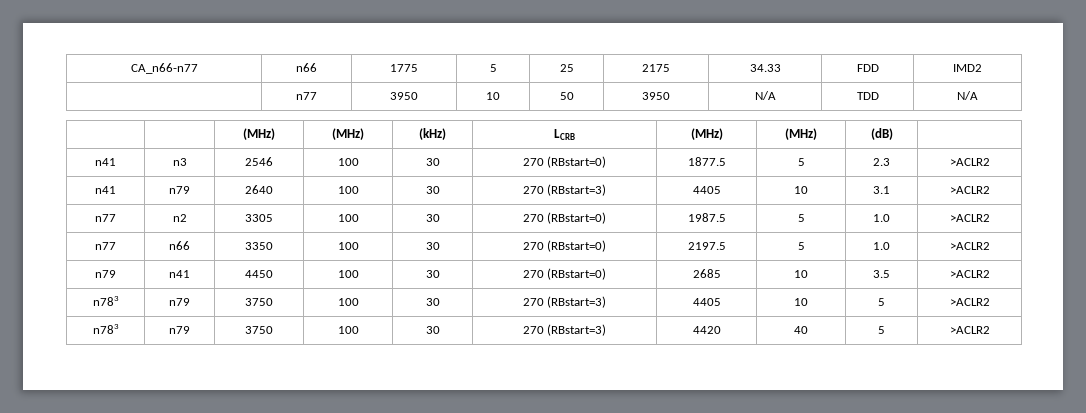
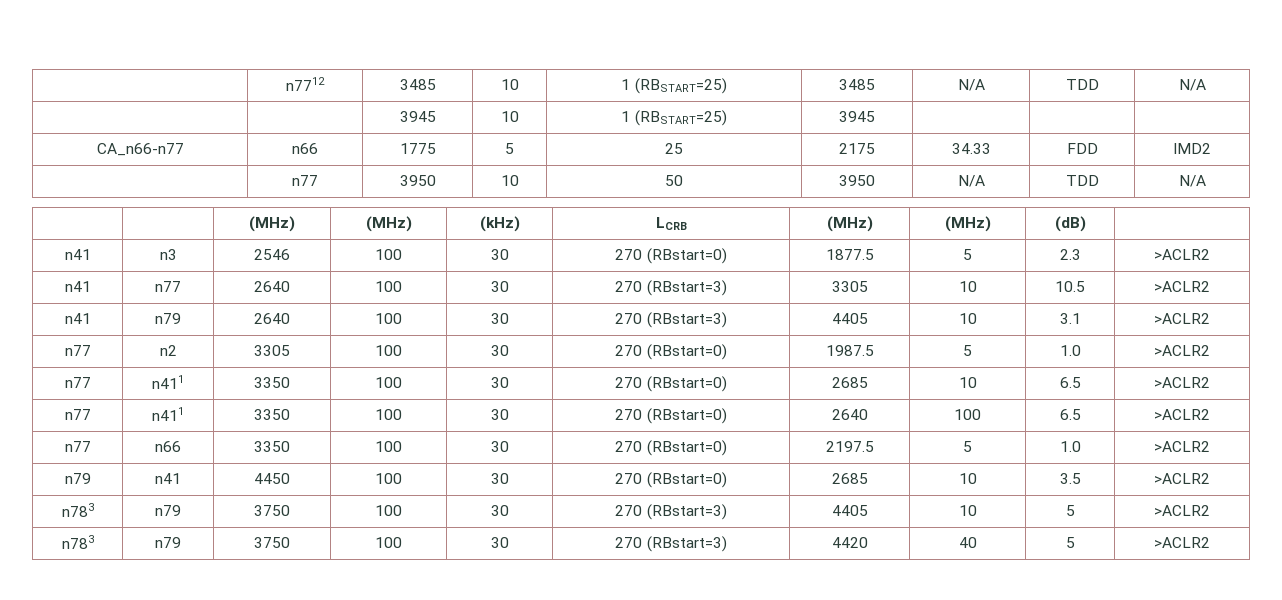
(130, 68) none -> [286,77,325,91] [399,79,436,90] [500,79,519,90] [621,78,727,94] [839,79,875,90] [957,79,985,91] [1065,79,1099,90] [1178,79,1206,91] [399,111,436,122] [500,111,519,122] [621,110,727,126] [839,111,875,122] | n7712 | 3485 | 10 | 1 (RBSTART=25) | 3485 | N/A | TDD | N/A // | | 3945 | 10 | 1 (RBSTART=25) | 3945 | | | //
(990, 162) none -> [64,281,91,292] [155,281,181,292] [254,281,290,292] [375,281,402,292] [490,281,509,292] [615,280,727,296] [831,281,868,292] [958,281,977,292] [1055,281,1085,292] [1154,281,1210,292] // n41 | n77 | 2640 | 100 | 30 | 270 (RBstart=3) | 3305 | 10 | 10.5 | >ACLR2
(990, 218) none -> [64,377,91,388] [152,375,184,389] [254,377,290,388] [375,377,402,388] [490,377,509,388] [615,376,727,392] [831,377,868,388] [958,377,977,388] [1059,377,1081,388] [1154,377,1210,388] [64,409,91,420] [152,407,184,421] [254,409,290,420] [375,409,402,420] [490,409,509,420] [615,408,727,424] [831,409,868,420] [954,409,981,420] [1059,409,1081,420] [1154,409,1210,420] // n77 | n411 | 3350 | 100 | 30 | 270 (RBstart=0) | 2685 | 10 | 6.5 | >ACLR2 // n77 | n411 | 3350 | 100 | 30 | 270 (RBstart=0) | 2640 | 100 | 6.5 | >ACLR2

